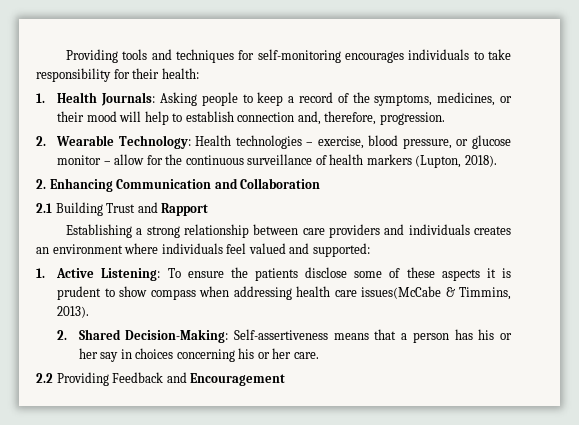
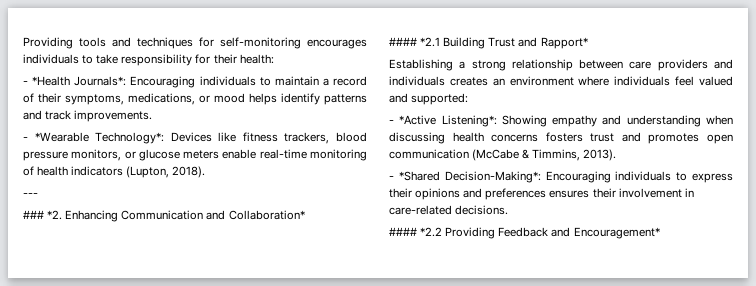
[36,92,512,106] [57,111,445,125] [36,135,512,149] [57,154,313,165] 1. Health Journals: Asking people to keep a record of the symptoms, medicines, or their mood will help to establish connection and, therefore, progression. // 2. Wearable Technology: Health technologies – exercise, blood pressure, or glucose monitor – allow for the continuous surveillance -> [23,76,367,88] [23,93,367,105] [23,110,153,122] [23,132,367,144] [23,149,367,161] - *Health Journals*: Encouraging individuals to maintain a record of their symptoms, medications, or mood helps identify patterns and track improvements. // - *Wearable Technology*: Devices like fitness trackers, blood pressure monitors, or glucose meters enable real-time monitoring
[366,154,412,165] markers -> [71,166,124,176] indicators
[36,178,321,192] [36,203,52,213] 2. Enhancing Communication and Collaboration // 2.1 -> [23,193,38,197] [23,210,305,222] [389,37,441,47] --- // ### *2. Enhancing Communication and Collaboration* // #### *2.1
[161,203,209,216] Rapport -> [540,37,588,49] Rapport*
[36,267,512,281] [57,286,512,300] [57,306,90,318] [57,329,513,343] [78,348,319,362] [36,373,53,383] 1. Active Listening: To ensure the patients disclose some of these aspects it is prudent to show compass when addressing health care issues(McCabe & Timmins, 2013). // 2. Shared Decision-Making: Self-assertiveness means that a person has his or her say in choices concerning his or her care. // 2.2 -> [389,115,733,127] [389,132,733,144] [389,149,617,161] [389,171,733,183] [389,188,694,200] [389,205,509,215] [389,227,443,237] - *Active Listening*: Showing empathy and understanding when discussing health concerns fosters trust and promotes open communication (McCabe & Timmins, 2013). // - *Shared Decision-Making*: Encouraging individuals to express their opinions and preferences ensures their involvement in care-related decisions. // #### *2.2
[190,373,286,386] Encouragement -> [573,227,660,239] Encouragement*

